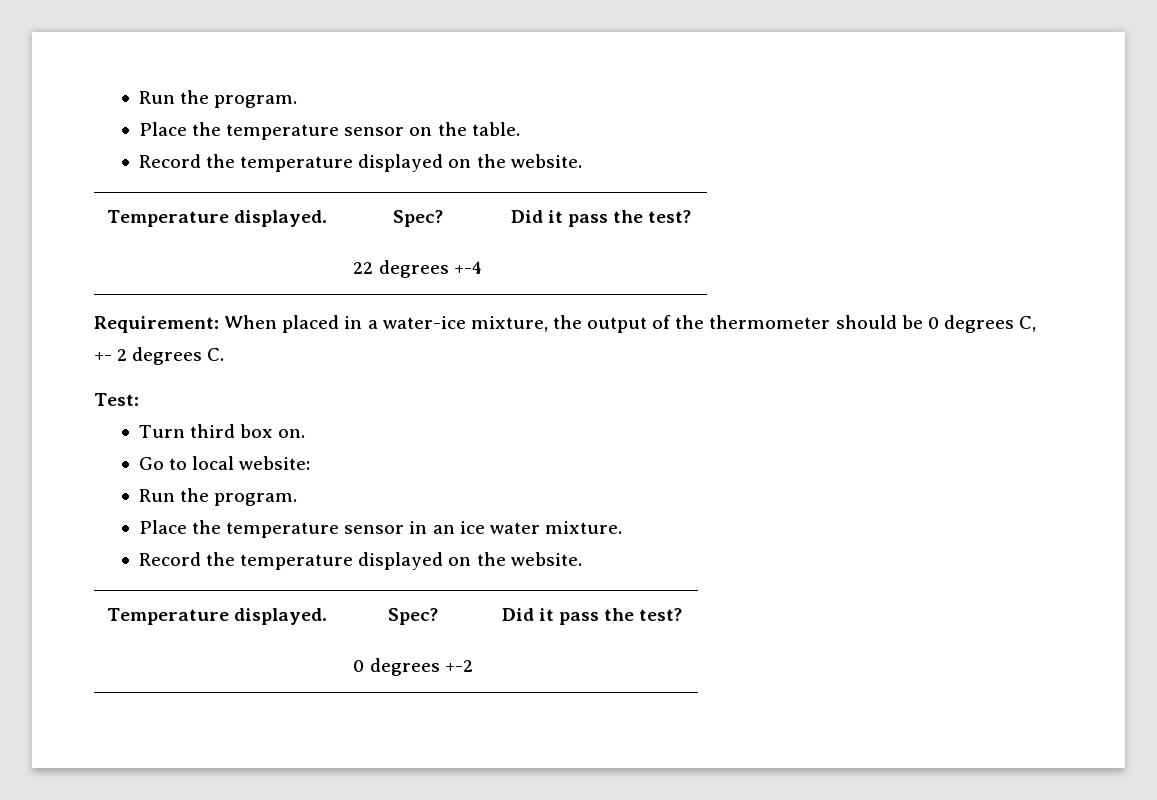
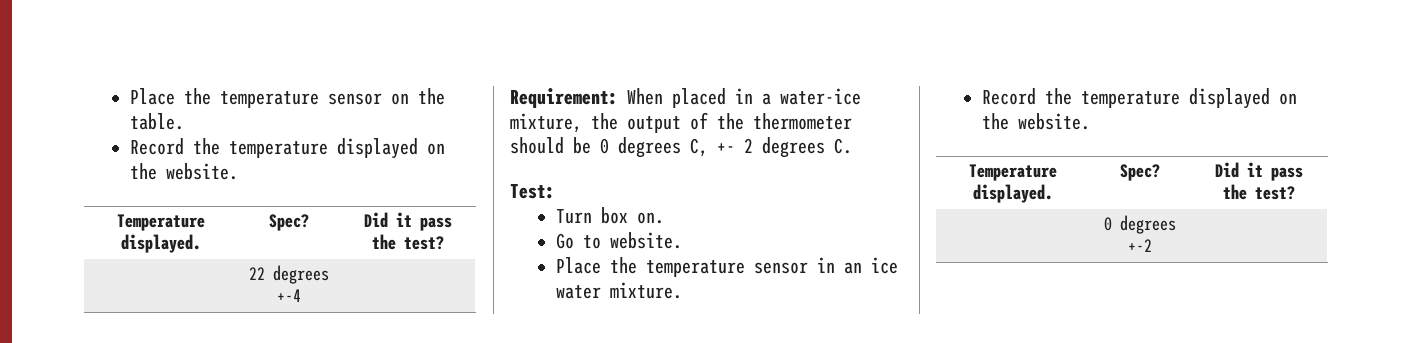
[138,90,298,108] Run the program. // -> (130, 96) none
[189,424,235,438] third -> (593, 216) none
[192,456,311,470] [138,488,298,506] local website: // Run the program. -> [610,232,683,249] website.

